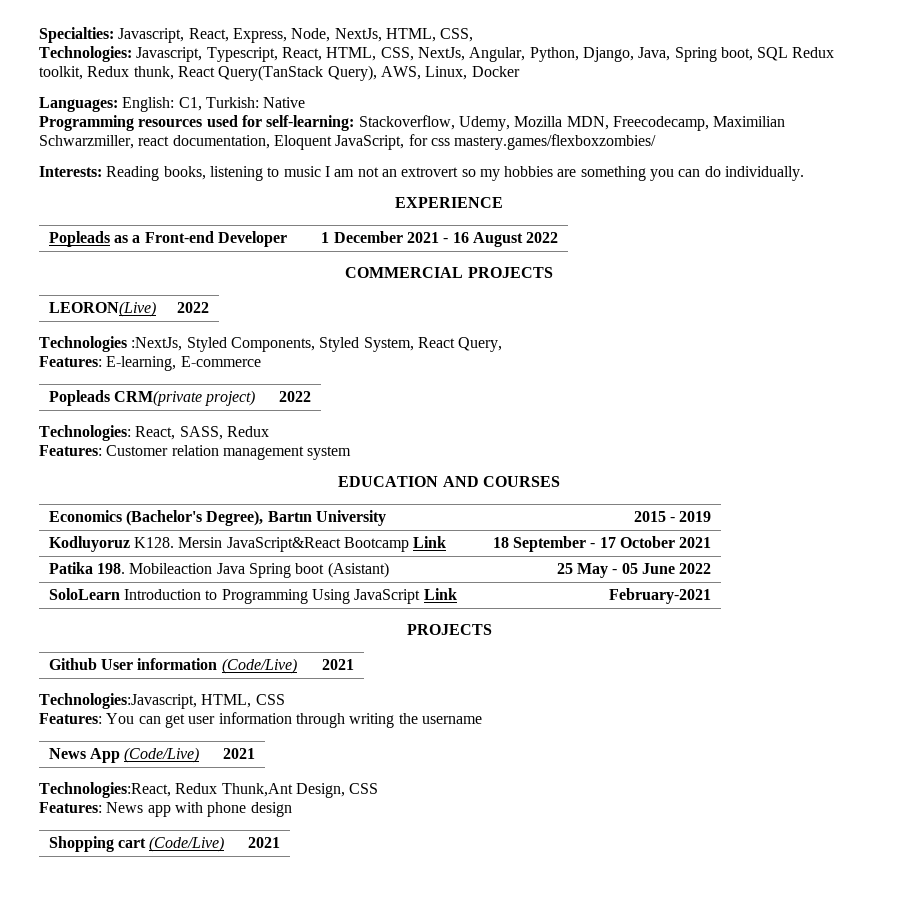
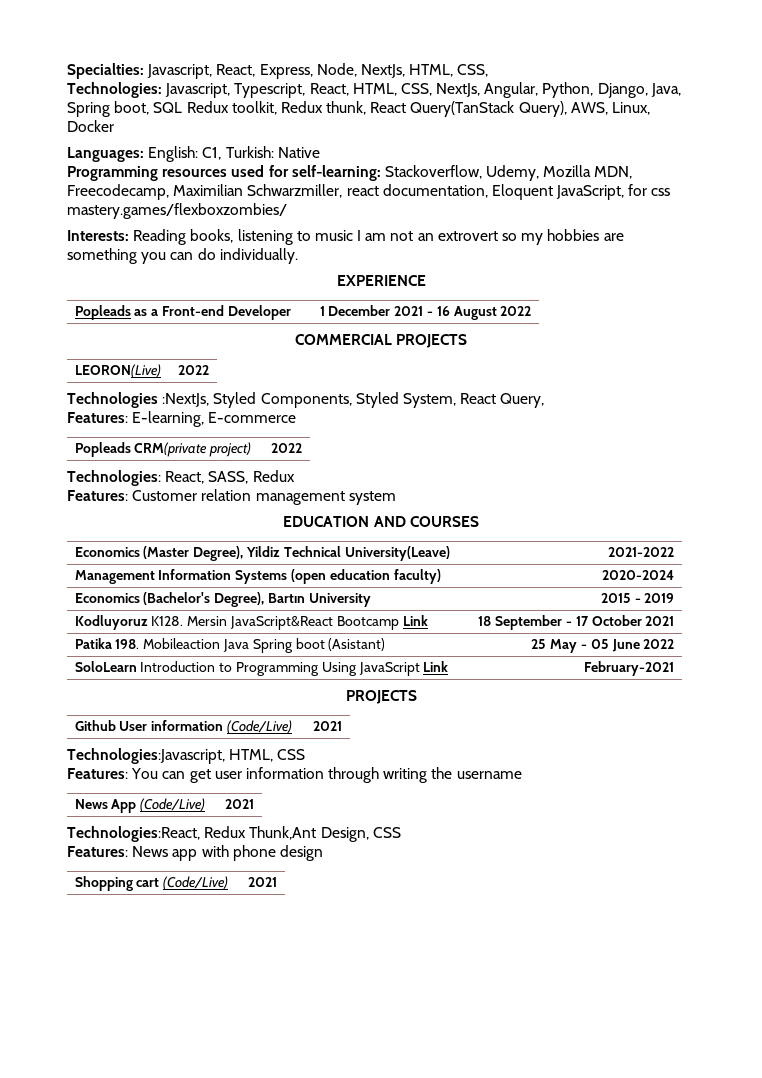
(560, 481) none -> [74,546,450,561] [608,547,675,557] [74,569,441,584] [602,570,675,580] // Economics (Master Degree), Yildiz Technical University(Leave) | 2021-2022 // Management Information Systems (open education faculty) | 2020-2024

